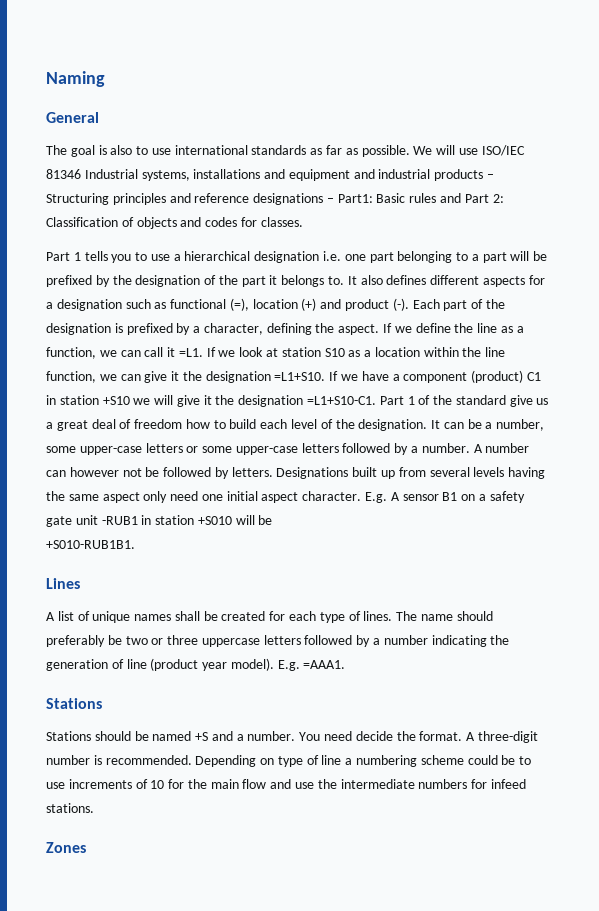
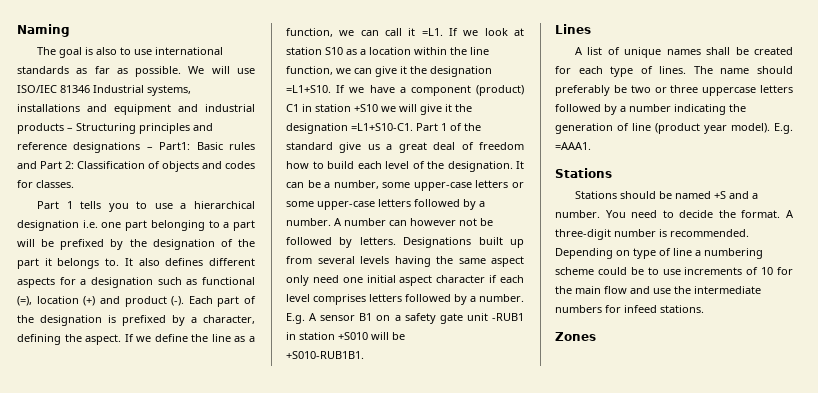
[46,112,99,123] // General -> (70, 30) none
[302,491,362,501] character. -> [436,275,524,283] [286,294,524,305] character if each level comprises letters followed by a number.
(353, 736) none -> [662,210,674,218] to

